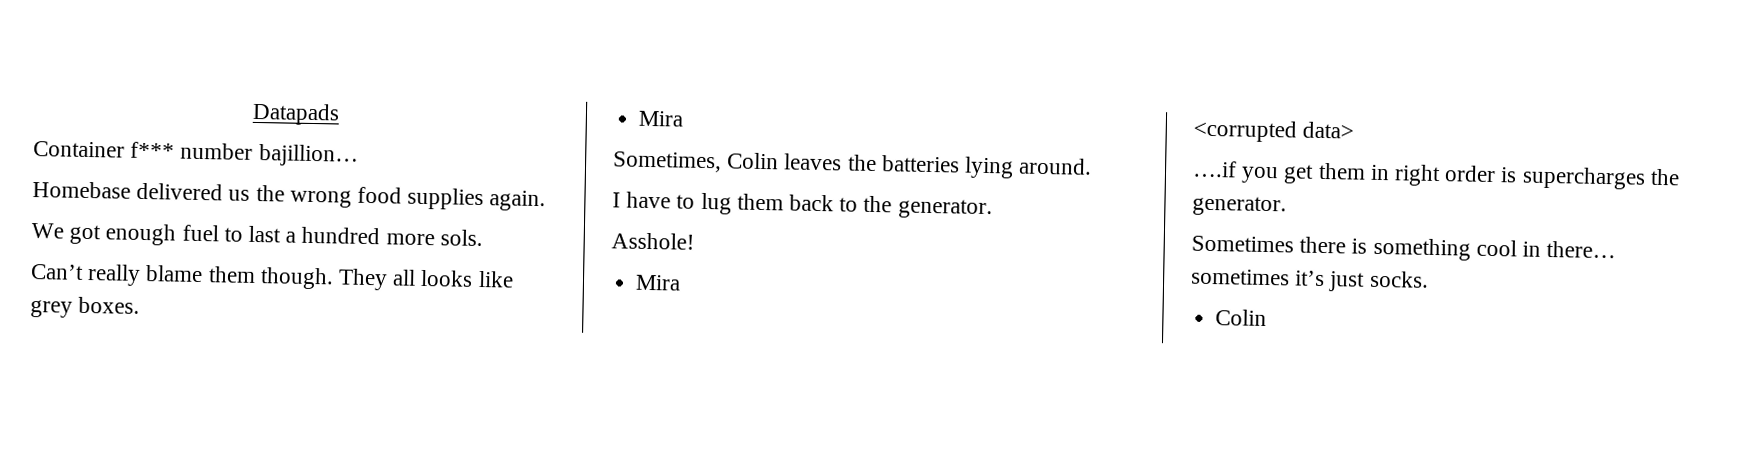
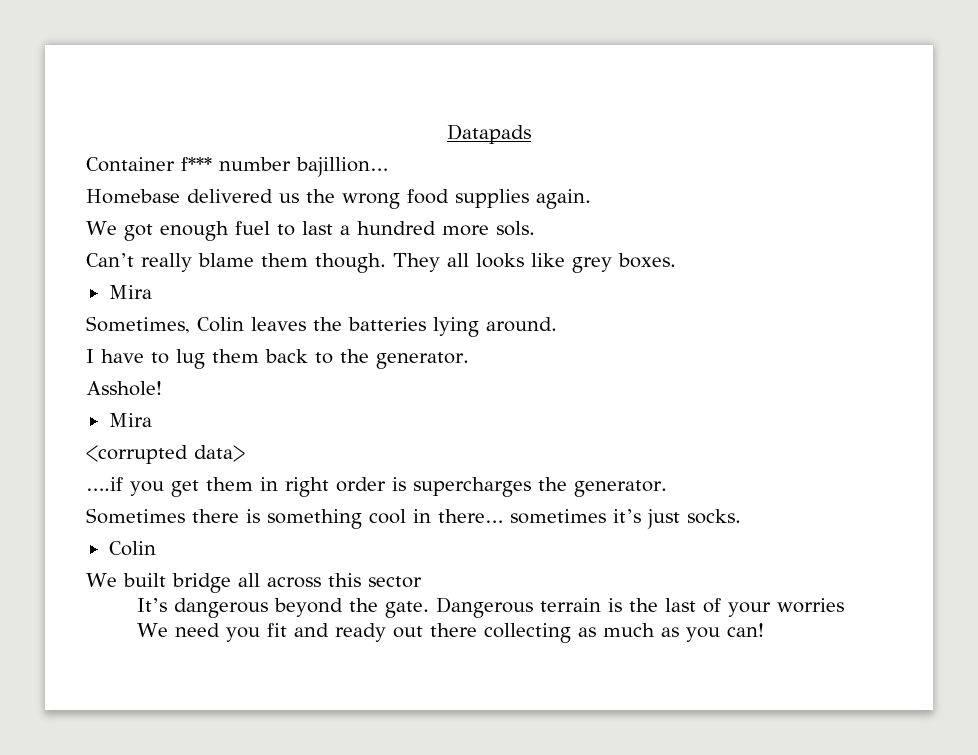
(1268, 318) none -> [86,573,422,593] [136,597,844,618] [136,623,764,643] // We built bridge all across this sector // It’s dangerous beyond the gate. Dangerous terrain is the last of your worries // We need you fit and ready out there collecting as much as you can!

